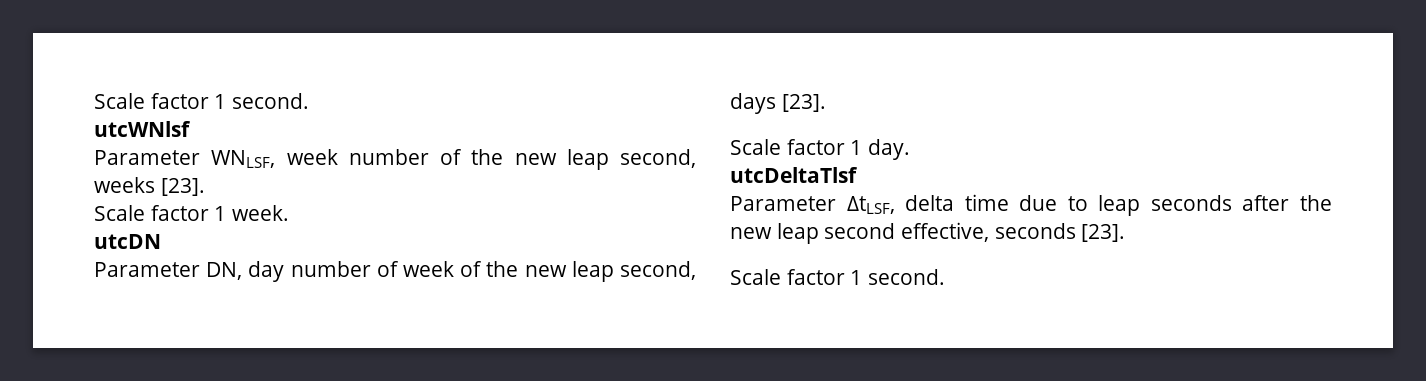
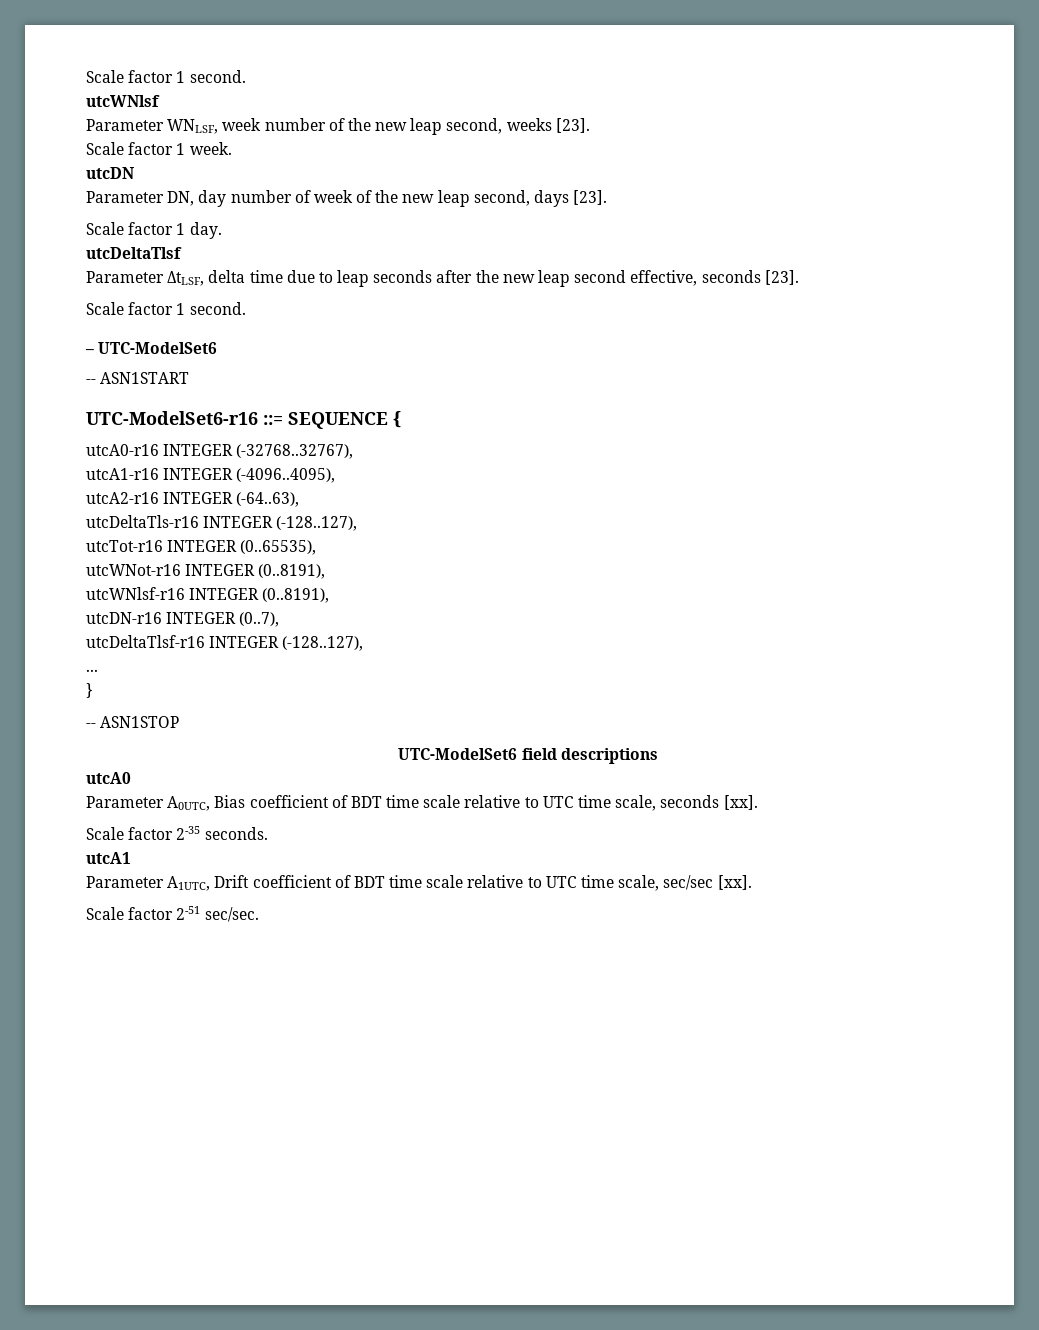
(946, 277) none -> [85,342,218,354] [86,372,190,384] [86,411,401,429] [86,444,354,459] [86,468,336,483] [86,492,300,507] [86,515,358,531] [86,540,317,555] [86,564,326,579] [86,587,330,603] [86,612,280,627] [86,635,364,651] [86,669,98,672] [86,683,93,698] [86,716,180,728] [398,748,658,764] [86,772,131,784] [86,795,758,811] [86,826,268,840] [86,852,131,864] [86,875,752,891] [86,906,259,922] // – UTC-ModelSet6 // -- ASN1START // UTC-ModelSet6-r16 ::= SEQUENCE { // utcA0-r16 INTEGER (-32768..32767), // utcA1-r16 INTEGER (-4096..4095), // utcA2-r16 INTEGER (-64..63), // utcDeltaTls-r16 INTEGER (-128..127), // utcTot-r16 INTEGER (0..65535), // utcWNot-r16 INTEGER (0..8191), // utcWNlsf-r16 INTEGER (0..8191), // utcDN-r16 INTEGER (0..7), // utcDeltaTlsf-r16 INTEGER (-128..127), // ... // } // -- ASN1STOP // UTC-ModelSet6 field descriptions // utcA0 // Parameter A0UTC, Bias coefficient of BDT time scale relative to UTC time scale, seconds [xx]. // Scale factor 2-35 seconds. // utcA1 // Parameter A1UTC, Drift coefficient of BDT time scale relative to UTC time scale, sec/sec [xx]. // Scale factor 2-51 sec/sec.

